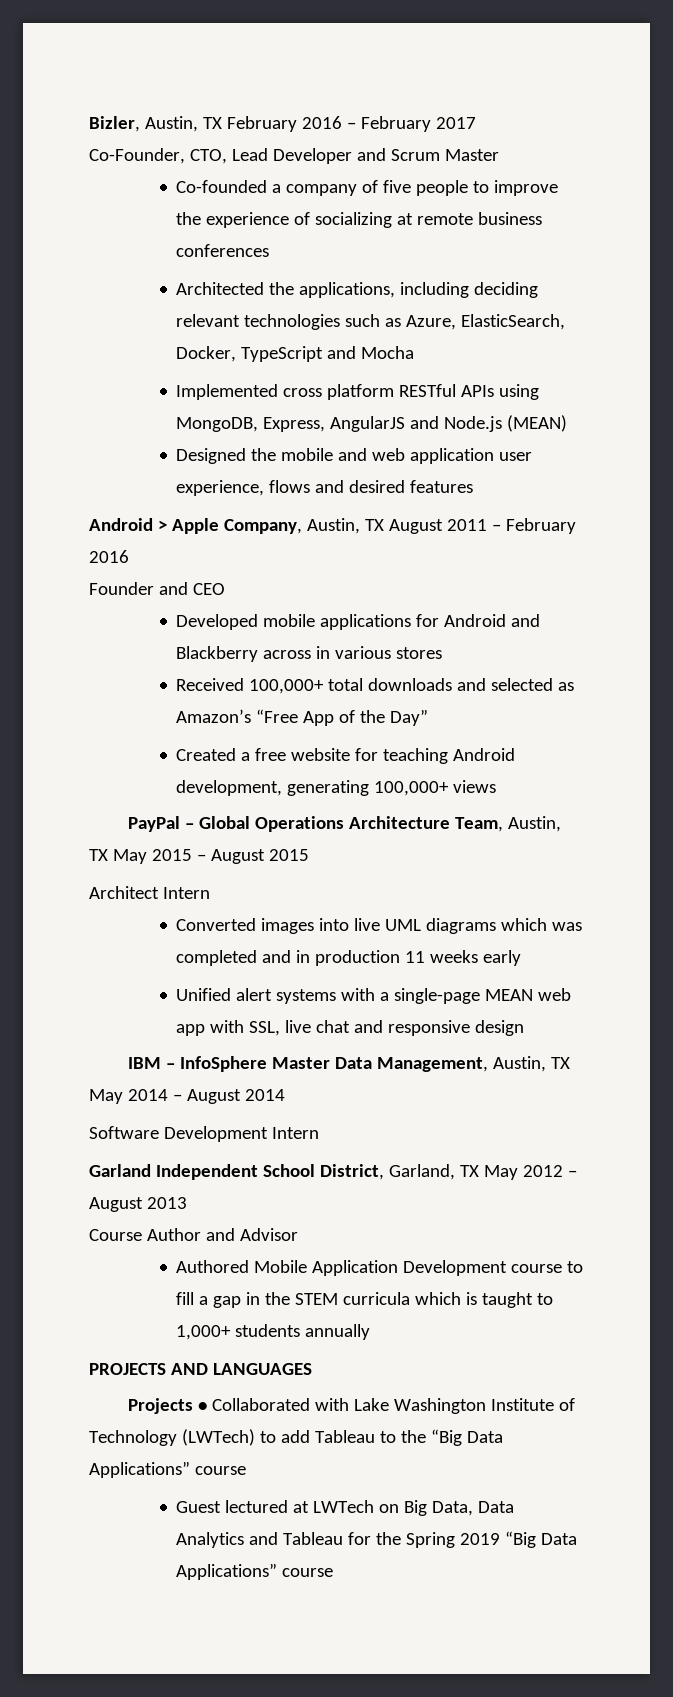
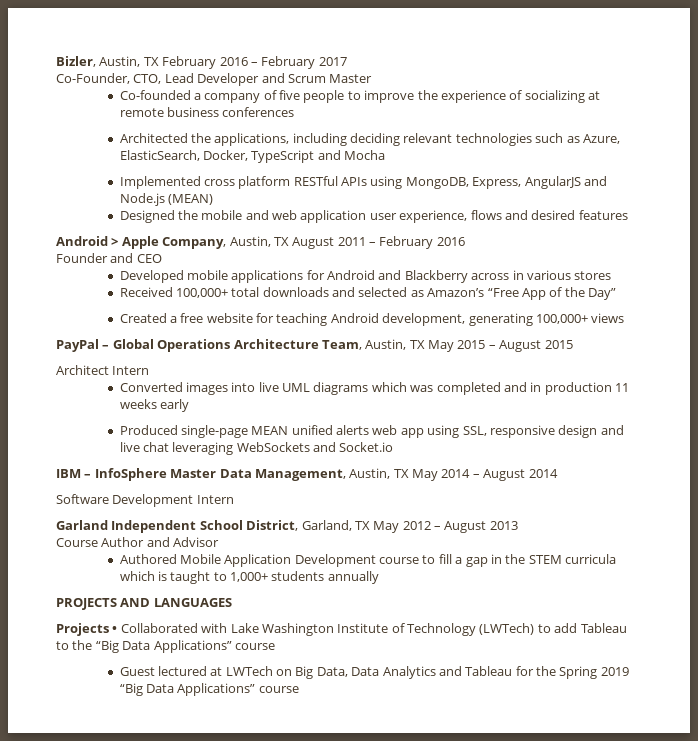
[176,988,572,1004] [176,1020,525,1036] Unified alert systems with a single-page MEAN web app with SSL, live chat and responsive design -> [119,425,624,438] [119,442,394,455] Produced single-page MEAN unified alerts web app using SSL, responsive design and live chat leveraging WebSockets and Socket.io

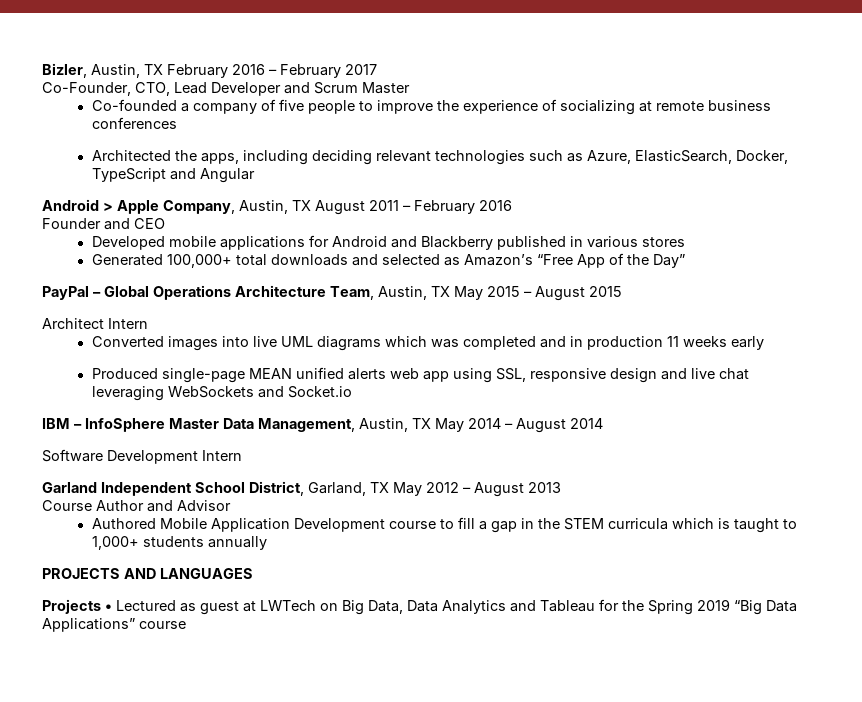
[214,133,290,146] applications, -> [200,153,239,164] apps,
[344,150,386,160] [119,176,607,189] [119,193,213,206] [119,210,628,223] Mocha // Implemented cross platform RESTful APIs using MongoDB, Express, AngularJS and Node.js (MEAN) // Designed the mobile and web application user experience, flows and desired features -> [199,168,255,183] Angular
[471,273,510,280] across -> [496,236,566,250] published
[119,287,173,297] Received -> [91,254,163,266] Generated
[119,313,625,326] // Created a free website for teaching Android development, generating 100,000+ views -> (685, 261) none
[120,623,628,636] [56,640,275,653] [119,666,207,676] Collaborated with Lake Washington Institute of Technology (LWTech) to add Tableau to the “Big Data Applications” course // Guest lectured -> [116,600,239,615] Lectured as guest

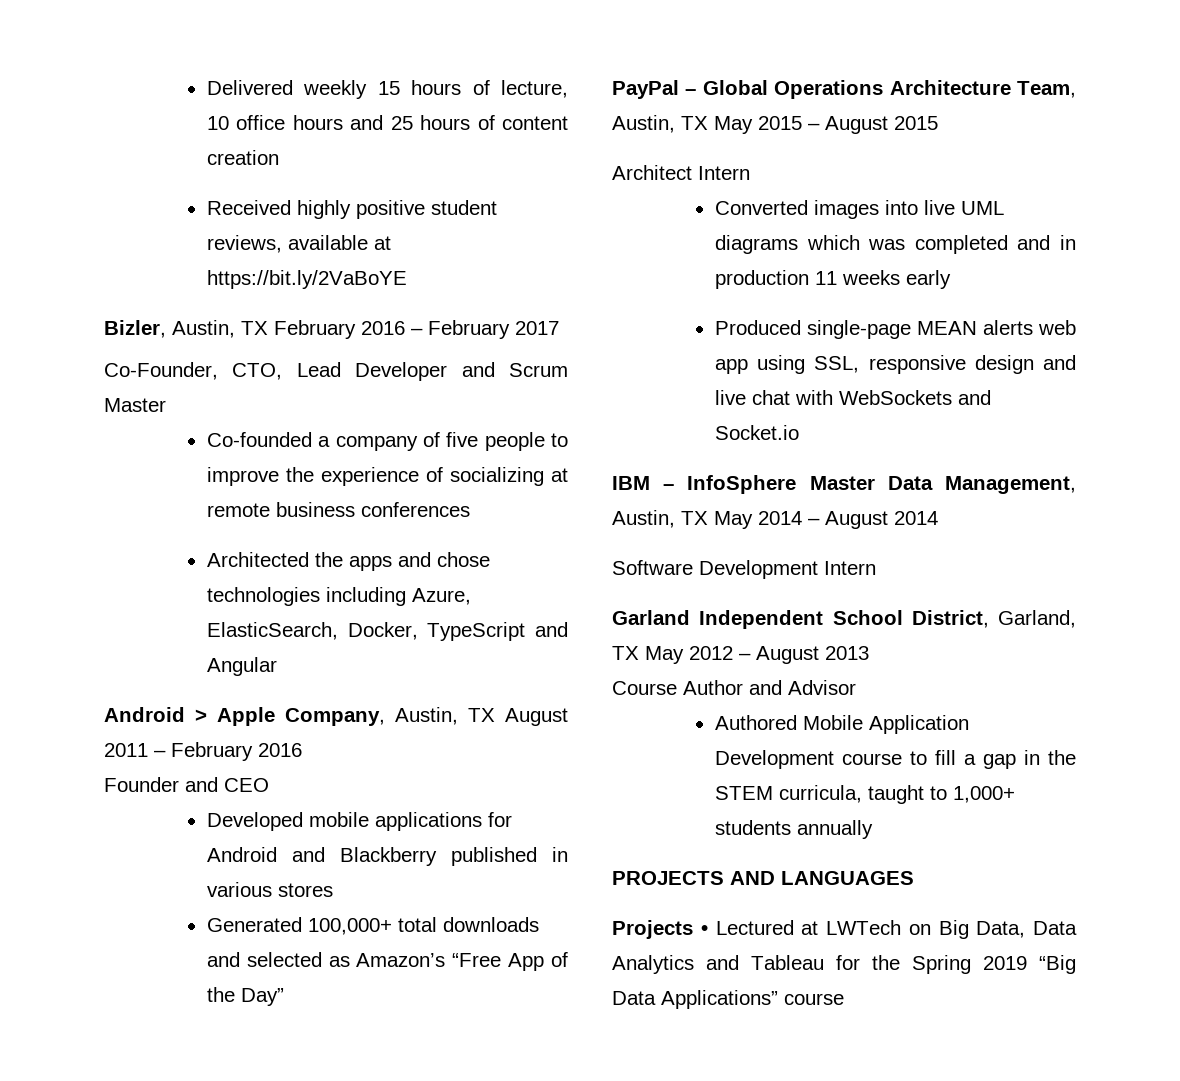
(42, 70) none -> [206,80,568,99] [206,115,568,130] [206,150,279,165] [206,200,497,219] [206,235,391,253] [206,270,407,289] Delivered weekly 15 hours of lecture, 10 office hours and 25 hours of content creation // Received highly positive student reviews, available at https://bit.ly/2VaBoYE //
[200,150,583,165] apps, including deciding relevant technologies such as -> [348,552,490,571] [206,587,406,606] apps and chose technologies including
[295,367,344,379] unified -> (977, 328) none
[91,386,164,401] leveraging -> [794,390,833,405] with
[607,518,730,530] curricula which is -> [778,785,862,803] curricula,
[180,601,239,615] as guest -> (794, 927) none

